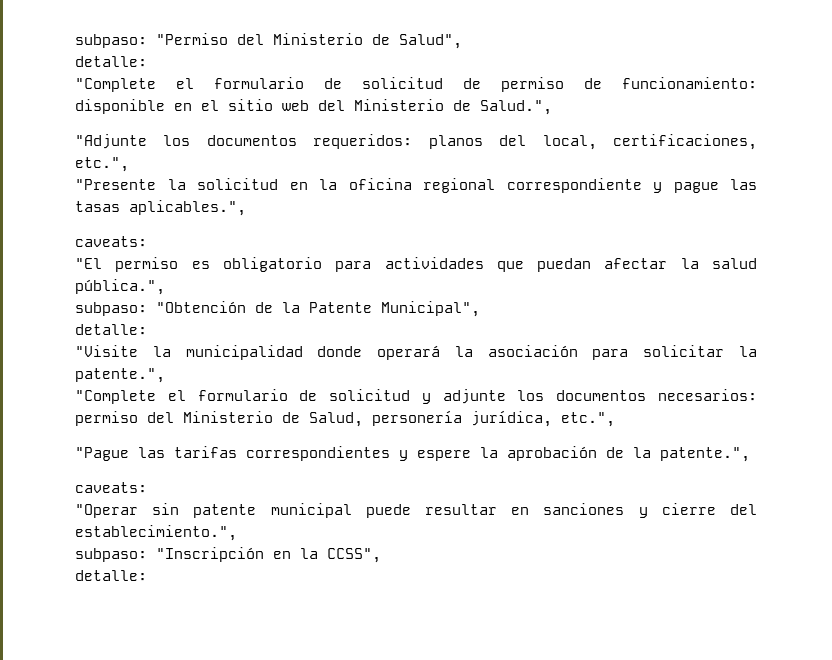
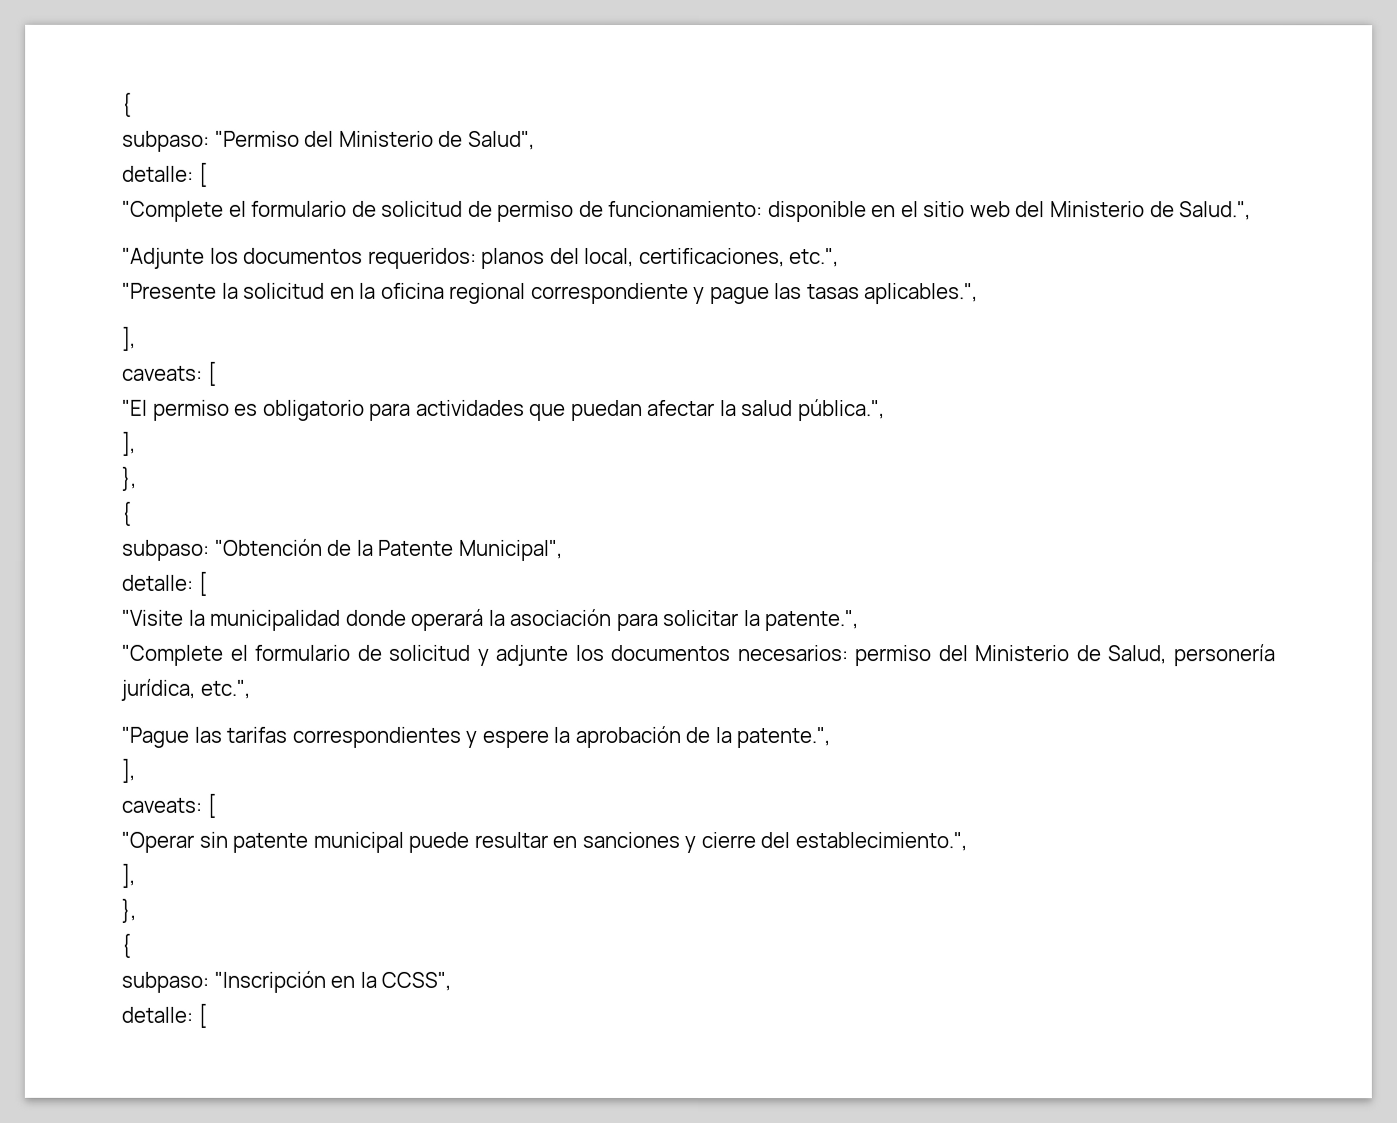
(75, 41) none -> [122,92,132,117] { //
(147, 61) none -> [198,162,208,187] [
[75,236,147,247] // caveats: -> [122,326,136,351] [122,361,217,386] // ], // caveats: [
(165, 287) none -> [122,431,136,456] [122,466,137,491] [122,501,132,526] // ], // }, // {
(147, 329) none -> [197,571,207,596] [
[75,482,147,493] // caveats: -> [121,758,135,783] [121,793,216,818] // ], // caveats: [
(237, 533) none -> [121,863,135,888] [121,898,136,923] [121,933,131,958] // ], // }, // {
(147, 575) none -> [197,1003,207,1028] [

